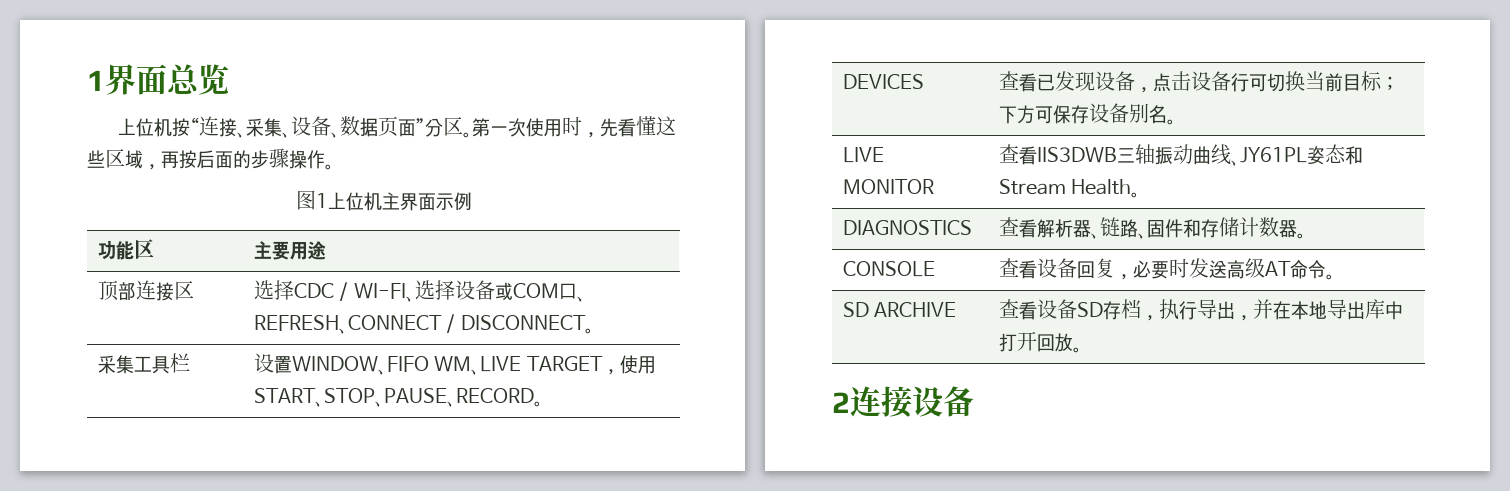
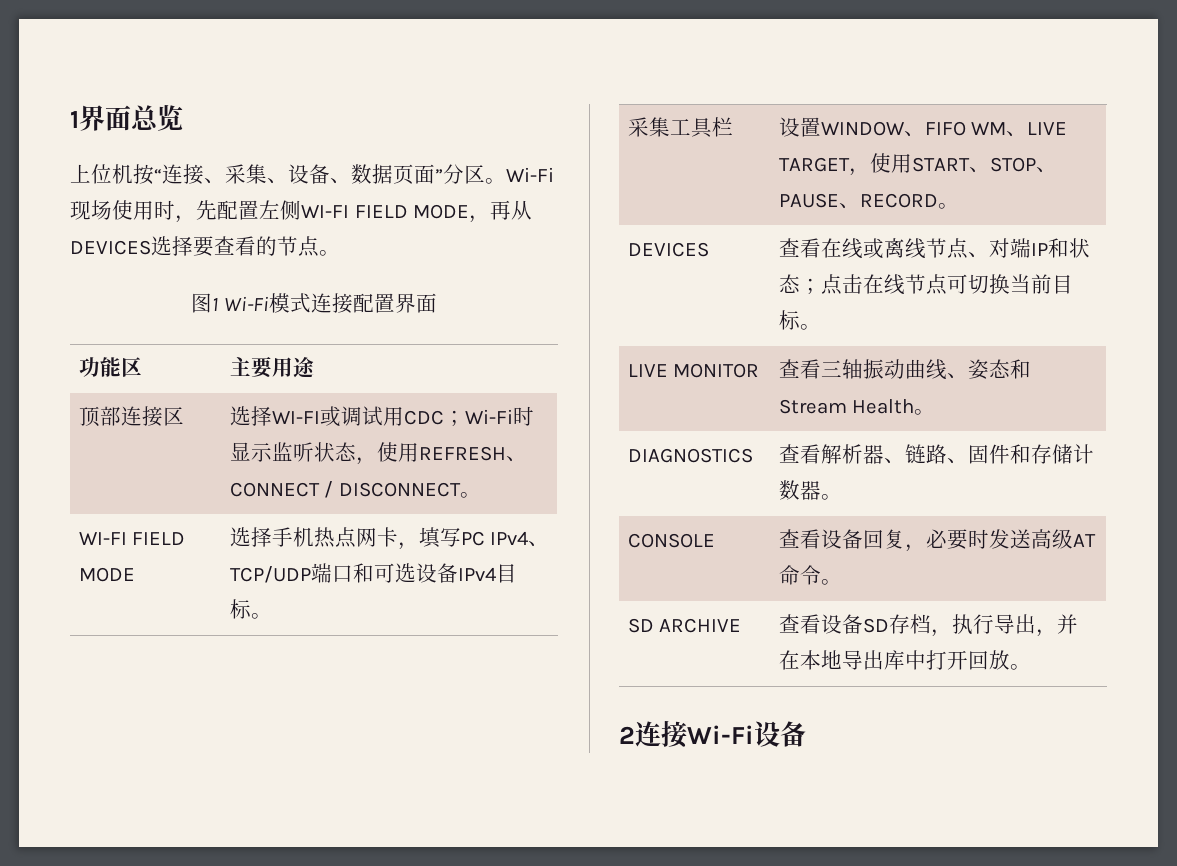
[471,118,526,137] 第一次 -> [506,167,554,182] [70,200,112,220] Wi-Fi现场
[617,116,676,137] [87,148,334,170] [295,190,472,211] 看懂这些区域，再按后面的步骤操作。 // 图1上位机主界面示例 -> [217,200,533,223] [70,236,340,257] [191,293,437,314] 配置左侧WI-FI FIELD MODE，再从DEVICES选择要查看的节点。 // 图1 Wi-Fi模式连接配置界面
[293,280,586,302] CDC / WI-FI、选择设备或COM口、 -> [271,406,534,427] [229,442,419,465] WI-FI或调试用CDC；Wi-Fi时显示监听状态，使用
(594, 331) none -> [78,532,186,545] [78,567,135,582] [229,527,550,550] [229,563,517,583] [229,599,272,619] // WI-FI FIELD MODE | 选择手机热点网卡，填写PC IPv4、TCP/UDP端口和可选设备IPv4目标。
[1036,71,1399,93] [998,103,1167,124] 已发现设备，点击设备行可切换当前目标；下方可保存设备别名 -> [820,238,1090,259] [778,274,1073,295] [778,310,801,330] 在线或离线节点、对端IP和状态；点击在线节点可切换当前目标
[1036,147,1117,163] IIS3DWB -> (821, 369) none
[1239,147,1307,163] JY61PL -> (968, 376) none
(912, 402) none -> [687,725,754,744] Wi-Fi

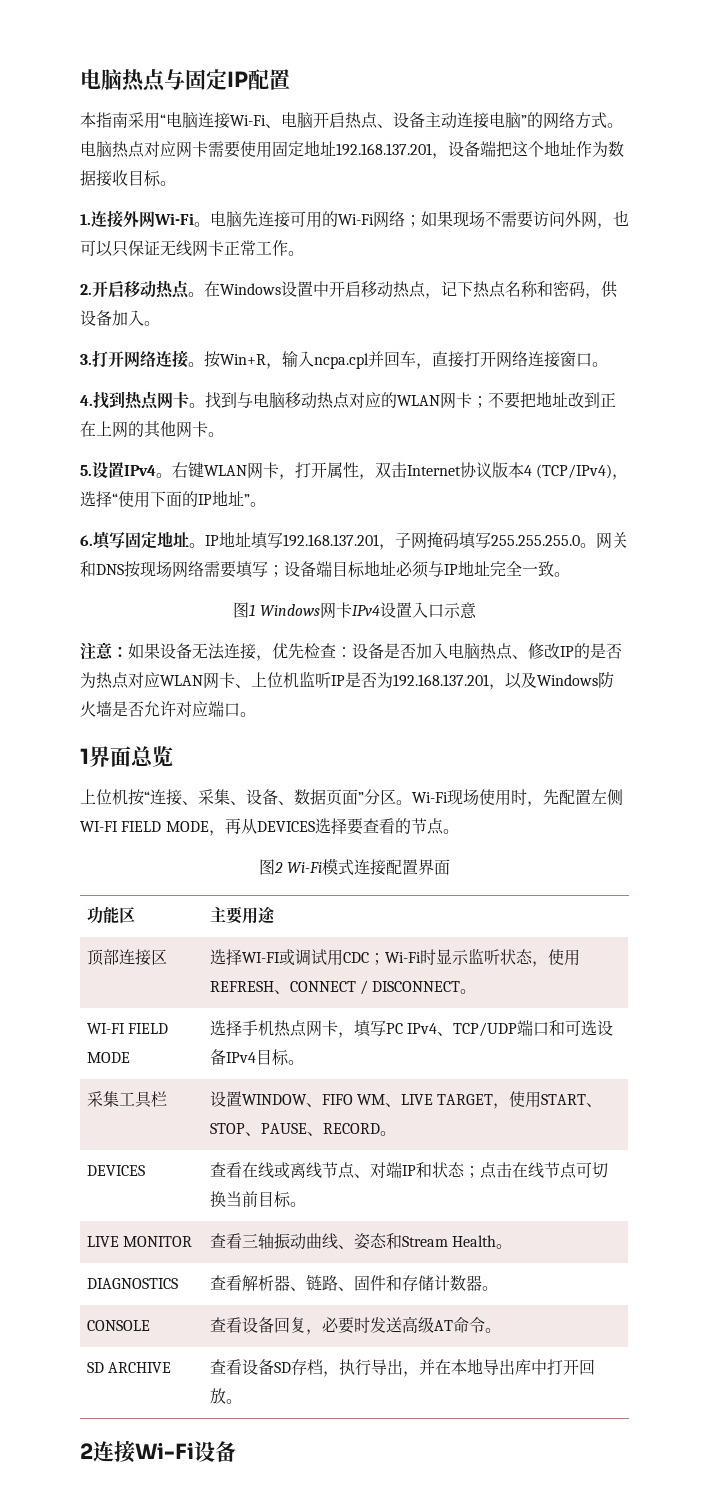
(70, 119) none -> [80,69,290,92] [80,112,623,129] [80,140,624,159] [80,170,176,187] [80,210,629,229] [80,240,304,257] [80,280,618,299] [80,310,160,326] [80,350,608,369] [80,391,616,409] [80,421,224,438] [80,462,629,480] [80,490,266,508] [80,531,628,550] [80,560,570,578] [233,602,477,619] [80,642,622,661] [80,671,614,690] [80,701,256,717] 电脑热点与固定IP配置 // 本指南采用“电脑连接Wi-Fi、电脑开启热点、设备主动连接电脑”的网络方式。电脑热点对应网卡需要使用固定地址192.168.137.201，设备端把这个地址作为数据接收目标。 // 1.连接外网Wi-Fi。电脑先连接可用的Wi-Fi网络；如果现场不需要访问外网，也可以只保证无线网卡正常工作。 // 2.开启移动热点。在Windows设置中开启移动热点，记下热点名称和密码，供设备加入。 // 3.打开网络连接。按Win+R，输入ncpa.cpl并回车，直接打开网络连接窗口。 // 4.找到热点网卡。找到与电脑移动热点对应的WLAN网卡；不要把地址改到正在上网的其他网卡。 // 5.设置IPv4。右键WLAN网卡，打开属性，双击Internet协议版本4 (TCP/IPv4)，选择“使用下面的IP地址”。 // 6.填写固定地址。IP地址填写192.168.137.201，子网掩码填写255.255.255.0。网关和DNS按现场网络需要填写；设备端目标地址必须与IP地址完全一致。 // 图1 Windows网卡IPv4设置入口示意 // 注意：如果设备无法连接，优先检查：设备是否加入电脑热点、修改IP的是否为热点对应WLAN网卡、上位机监听IP是否为192.168.137.201，以及Windows防火墙是否允许对应端口。 //
[212,298,219,311] 1 -> [274,862,284,873] 2

